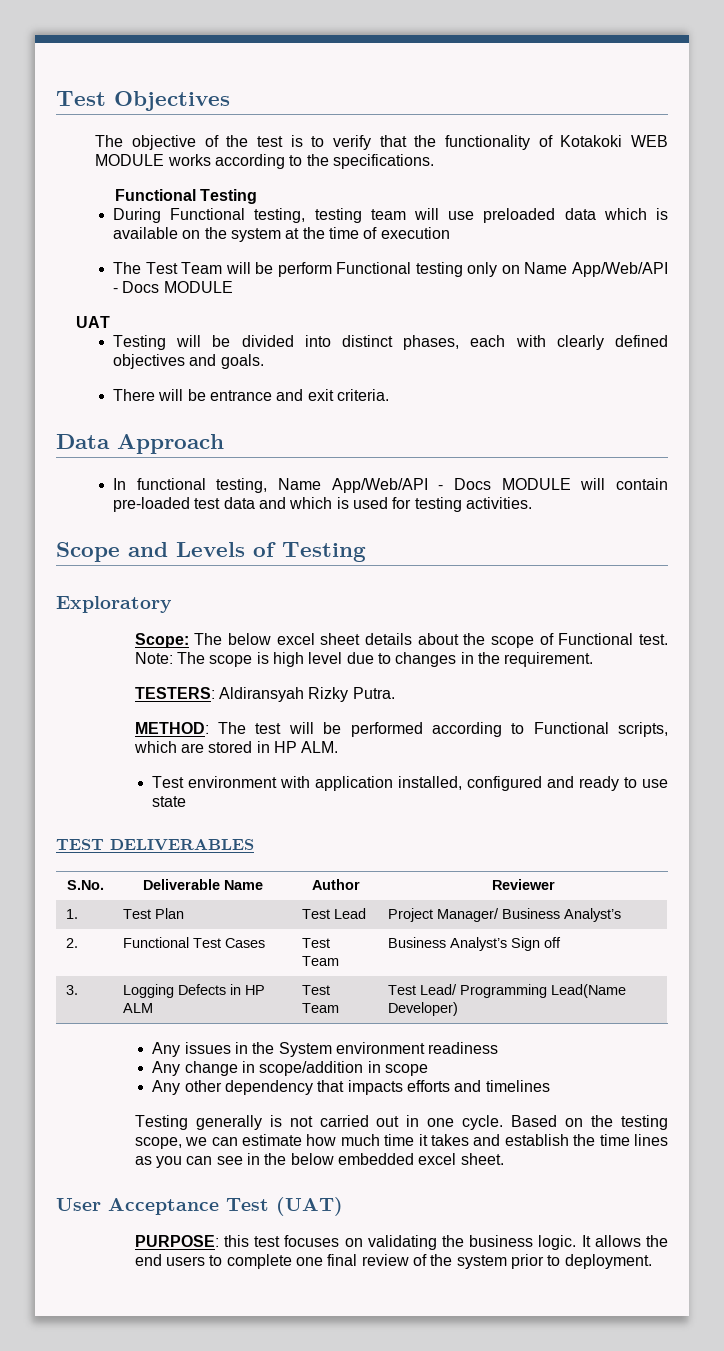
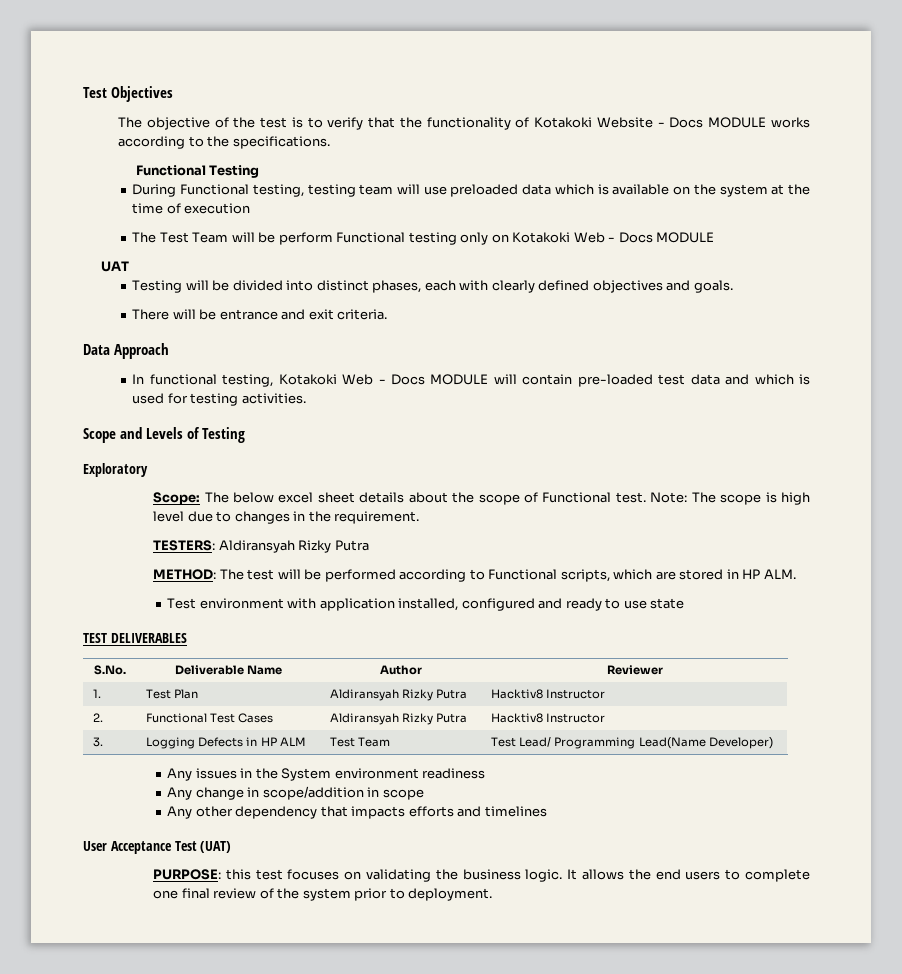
[631,135,669,147] WEB -> [596,117,704,128] Website - Docs
[524,262,668,277] Name App/Web/API -> [512,232,605,243] Kotakoki Web
[277,478,428,493] Name App/Web/API -> [278,374,374,385] Kotakoki Web
[352,687,395,699] Putra. -> [334,540,369,551] Putra
[301,908,366,919] [387,908,621,922] [65,938,78,948] [122,937,265,948] [301,938,330,948] [301,956,339,966] [387,937,561,951] Test Lead | Project Manager/ Business Analyst’s // 2. | Functional Test Cases | Test Team | Business Analyst’s Sign off -> [330,689,468,701] [491,689,606,699] [93,713,104,722] [146,713,274,723] [330,713,468,725] [491,713,606,723] Aldiransyah Rizky Putra | Hacktiv8 Instructor // 2. | Functional Test Cases | Aldiransyah Rizky Putra | Hacktiv8 Instructor
[134,1115,669,1130] [134,1134,669,1149] [134,1153,504,1168] // Testing generally is not carried out in one cycle. Based on the testing scope, we can estimate how much time it takes and establish the time lines as you can see in the below embedded excel sheet. -> (547, 811) none

